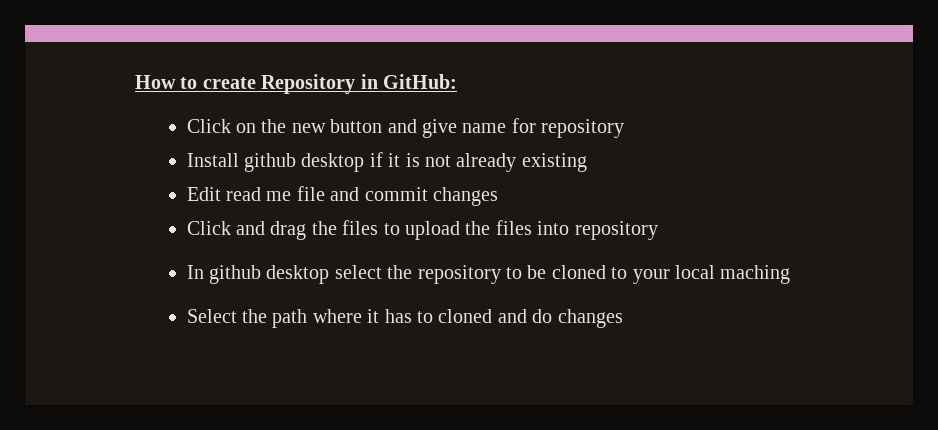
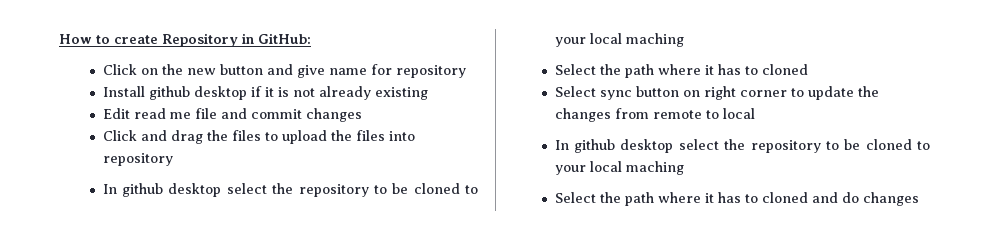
(493, 316) none -> [554,86,879,100] [554,108,755,122] [554,139,930,153] [554,161,684,175] [554,192,808,206] // Select sync button on right corner to update the changes from remote to local // In github desktop select the repository to be cloned to your local maching // Select the path where it has to cloned

